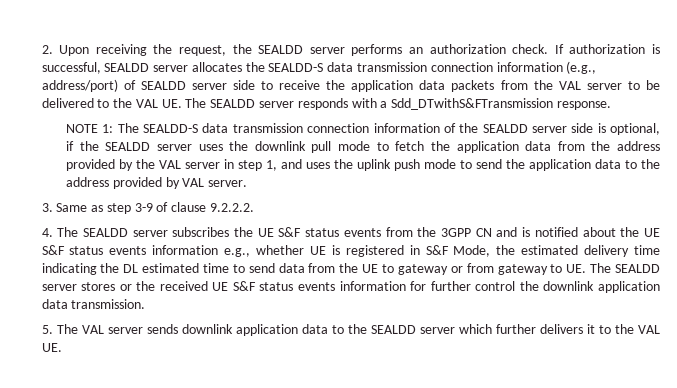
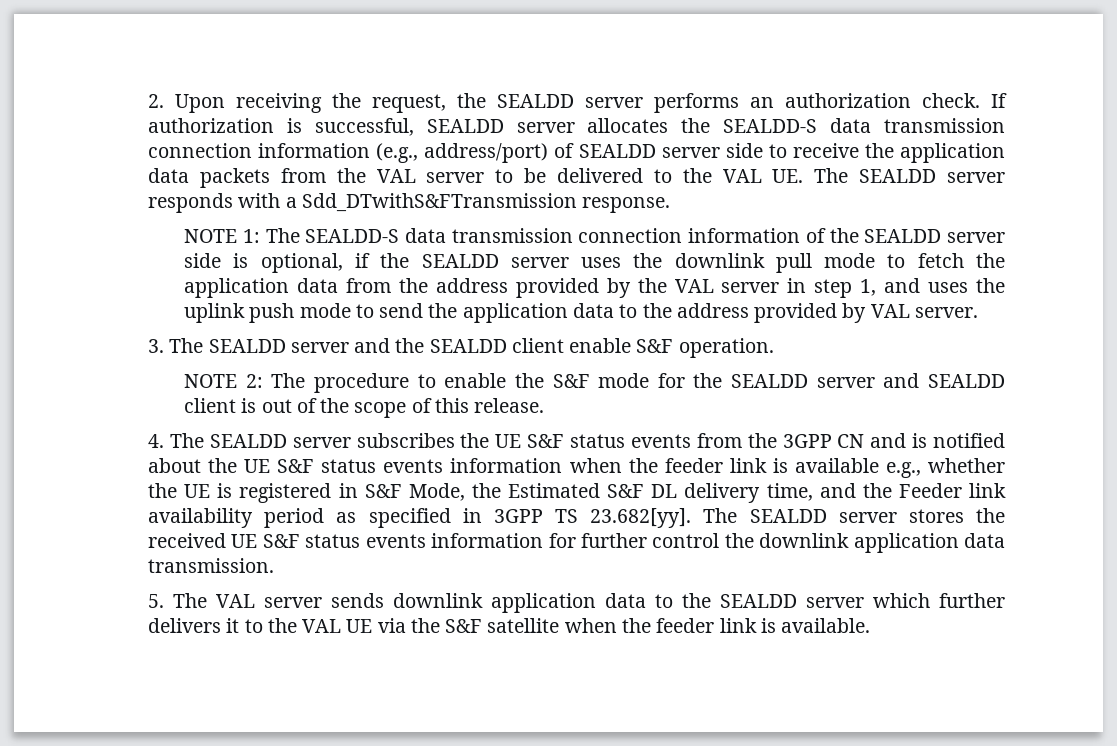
[56,202,254,214] Same as step 3-9 of clause 9.2.2.2. -> [169,338,774,358] [184,373,1005,393] [184,398,545,418] The SEALDD server and the SEALDD client enable S&F operation. // NOTE 2: The procedure to enable the S&F mode for the SEALDD server and SEALDD client is out of the scope of this release.
(219, 250) none -> [569,458,879,473] when the feeder link is available
(305, 250) none -> [148,483,178,498] the
[521,245,660,257] [41,263,587,275] estimated delivery time indicating the DL estimated time to send data from the UE to gateway or from gateway to UE. -> [508,483,1006,503] [148,508,692,528] Estimated S&F DL delivery time, and the Feeder link availability period as specified in 3GPP TS 23.682[yy].
[119,284,132,291] or -> (964, 516) none
[41,343,62,352] UE. -> [346,618,871,633] UE via the S&F satellite when the feeder link is available.

